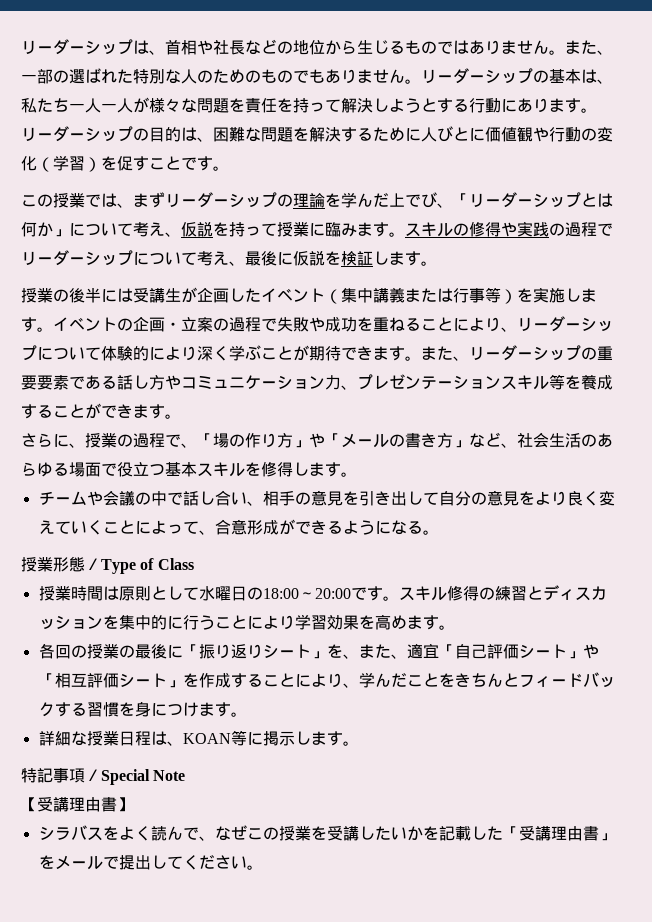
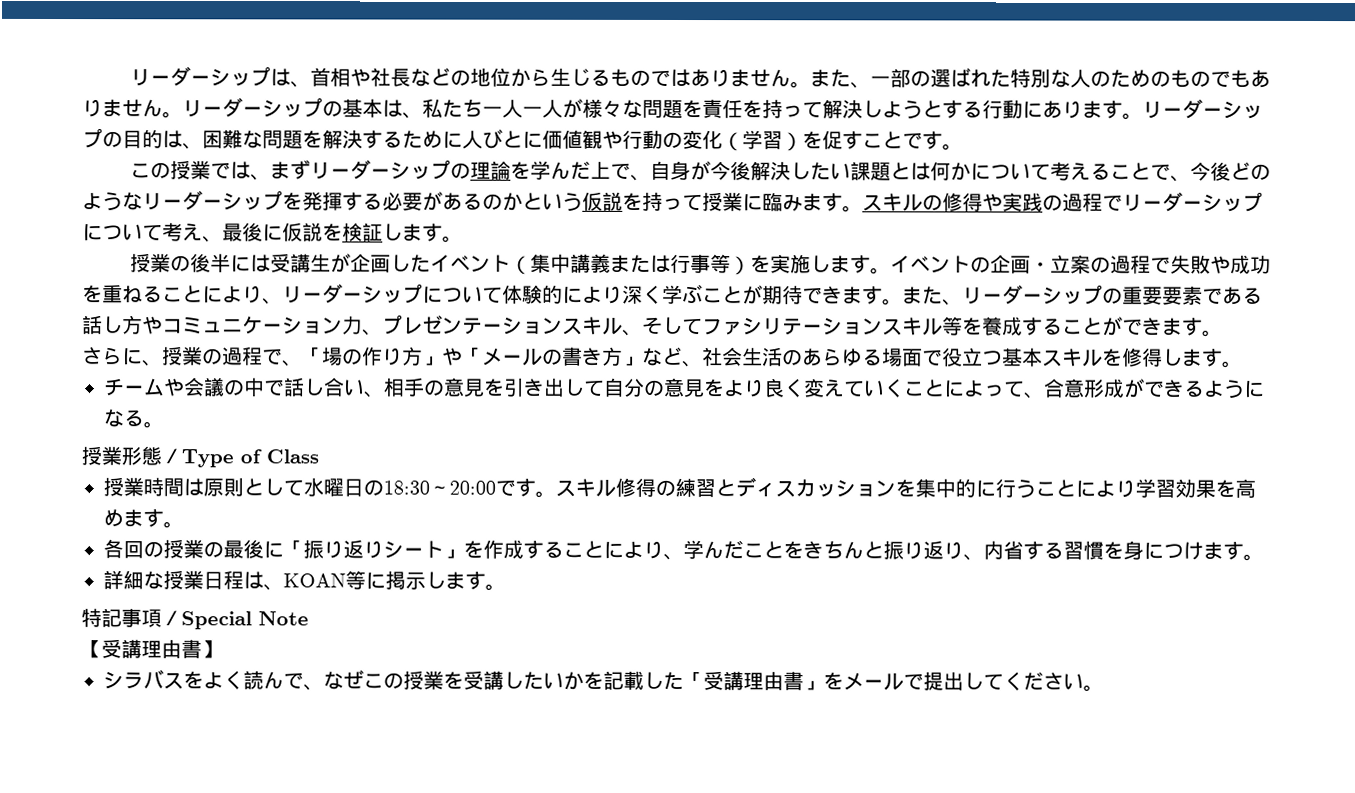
[421,192,613,208] [21,222,181,237] び、「リーダーシップとは何か」について考え、 -> [629,160,1271,182] [82,190,583,212] 、自身が今後解決したい課題とは何かについて考えることで、今後どのようなリーダーシップを発揮する必要があるのかという
(549, 383) none -> [622,316,943,336] 、そしてファシリテーションスキル
[262,588,299,599] 18:00 -> [383,480,430,495] 18:30
[342,643,599,659] [38,673,199,688] 、また、適宜「自己評価シート」や「相互評価シート」を -> (484, 549) none
[518,672,615,688] [38,702,55,717] フィードバック -> [883,540,1024,561] 振り返り、内省

